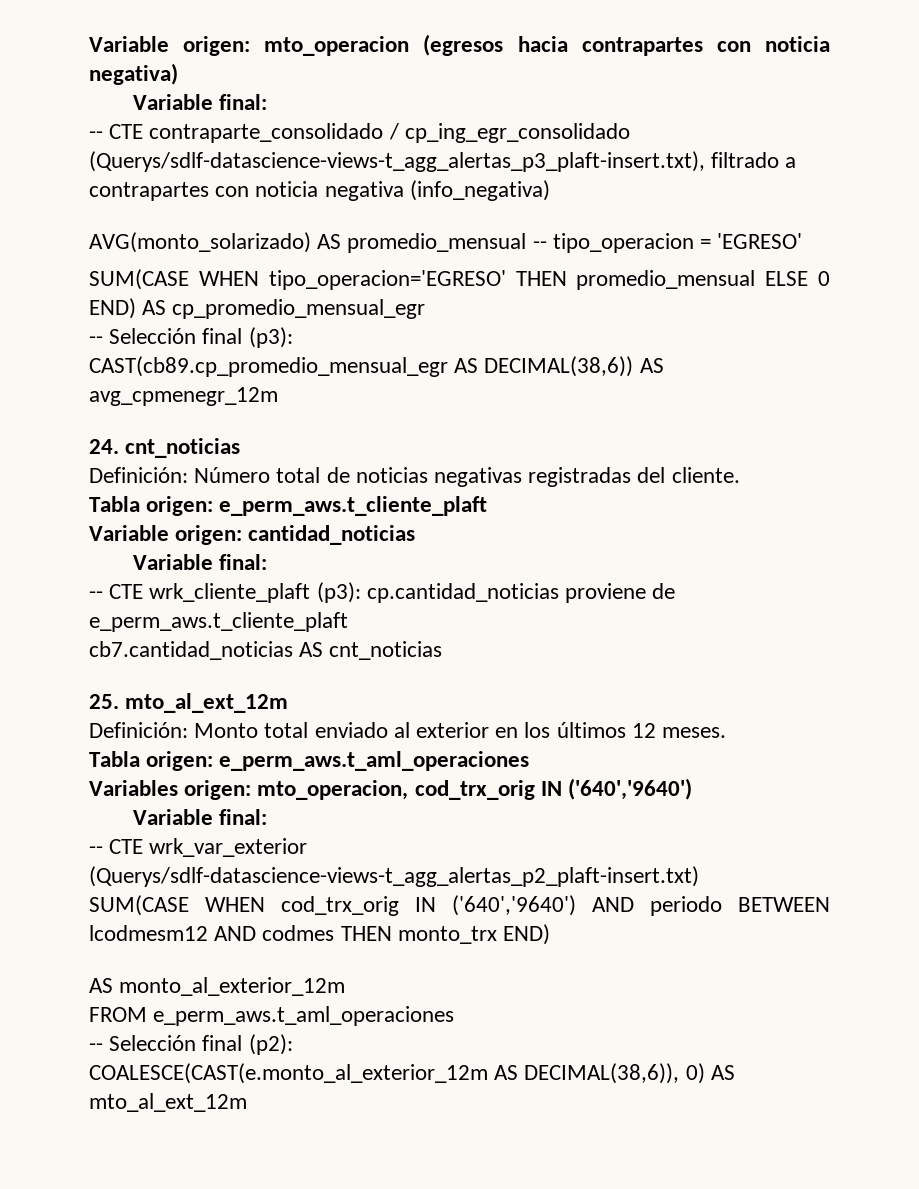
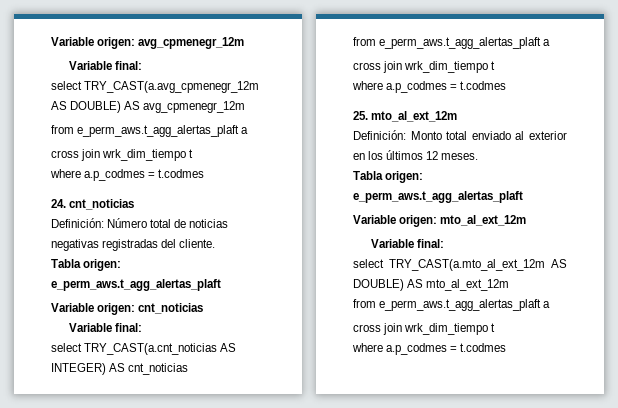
[89,34,830,56] [89,63,178,85] [132,94,267,110] [89,123,630,143] [89,151,797,172] [89,180,550,201] [89,232,803,253] [89,269,830,290] [89,298,426,319] [89,327,293,348] [89,356,664,377] [89,387,278,406] Variable origen: mto_operacion (egresos hacia contrapartes con noticia negativa) // Variable final: // -- CTE contraparte_consolidado / cp_ing_egr_consolidado (Querys/sdlf-datascience-views-t_agg_alertas_p3_plaft-insert.txt), filtrado a contrapartes con noticia negativa (info_negativa) // AVG(monto_solarizado) AS promedio_mensual -- tipo_operacion = 'EGRESO' // SUM(CASE WHEN tipo_operacion='EGRESO' THEN promedio_mensual ELSE 0 END) AS cp_promedio_mensual_egr // -- Selección final (p3): // CAST(cb89.cp_promedio_mensual_egr AS DECIMAL(38,6)) AS avg_cpmenegr_12m -> [51,37,245,49] [68,61,143,70] [51,81,260,93] [51,101,246,113] [51,125,249,137] [51,149,194,161] [50,169,205,181] Variable origen: avg_cpmenegr_12m // Variable final: // select TRY_CAST(a.avg_cpmenegr_12m AS DOUBLE) AS avg_cpmenegr_12m // from e_perm_aws.t_agg_alertas_plaft a // cross join wrk_dim_tiempo t // where a.p_codmes = t.codmes
[219,496,488,516] [89,525,416,545] [132,554,267,570] [89,582,676,603] [89,612,348,632] [89,641,443,660] e_perm_aws.t_cliente_plaft // Variable origen: cantidad_noticias // Variable final: // -- CTE wrk_cliente_plaft (p3): cp.cantidad_noticias proviene de e_perm_aws.t_cliente_plaft // cb7.cantidad_noticias AS cnt_noticias -> [51,279,221,291] [51,303,204,315] [68,323,143,332] [51,343,237,355] [51,363,189,375] [353,37,551,49] [353,61,496,73] [352,81,507,93] e_perm_aws.t_agg_alertas_plaft // Variable origen: cnt_noticias // Variable final: // select TRY_CAST(a.cnt_noticias AS INTEGER) AS cnt_noticias // from e_perm_aws.t_agg_alertas_plaft a // cross join wrk_dim_tiempo t // where a.p_codmes = t.codmes
[219,751,530,771] [89,778,693,800] [132,809,267,825] [89,838,308,857] [89,866,699,887] [89,895,830,916] [89,924,551,945] [89,977,346,996] [89,1006,455,1026] [89,1034,293,1055] [89,1063,735,1084] [89,1093,247,1112] e_perm_aws.t_aml_operaciones // Variables origen: mto_operacion, cod_trx_orig IN ('640','9640') // Variable final: // -- CTE wrk_var_exterior (Querys/sdlf-datascience-views-t_agg_alertas_p2_plaft-insert.txt) // SUM(CASE WHEN cod_trx_orig IN ('640','9640') AND periodo BETWEEN lcodmesm12 AND codmes THEN monto_trx END) // AS monto_al_exterior_12m // FROM e_perm_aws.t_aml_operaciones // -- Selección final (p2): // COALESCE(CAST(e.monto_al_exterior_12m AS DECIMAL(38,6)), 0) AS mto_al_ext_12m -> [353,191,523,203] [353,215,527,227] [370,239,445,248] [353,259,567,271] [353,279,510,291] [353,299,551,311] [353,323,496,335] [352,343,507,355] e_perm_aws.t_agg_alertas_plaft // Variable origen: mto_al_ext_12m // Variable final: // select TRY_CAST(a.mto_al_ext_12m AS DOUBLE) AS mto_al_ext_12m // from e_perm_aws.t_agg_alertas_plaft a // cross join wrk_dim_tiempo t // where a.p_codmes = t.codmes

